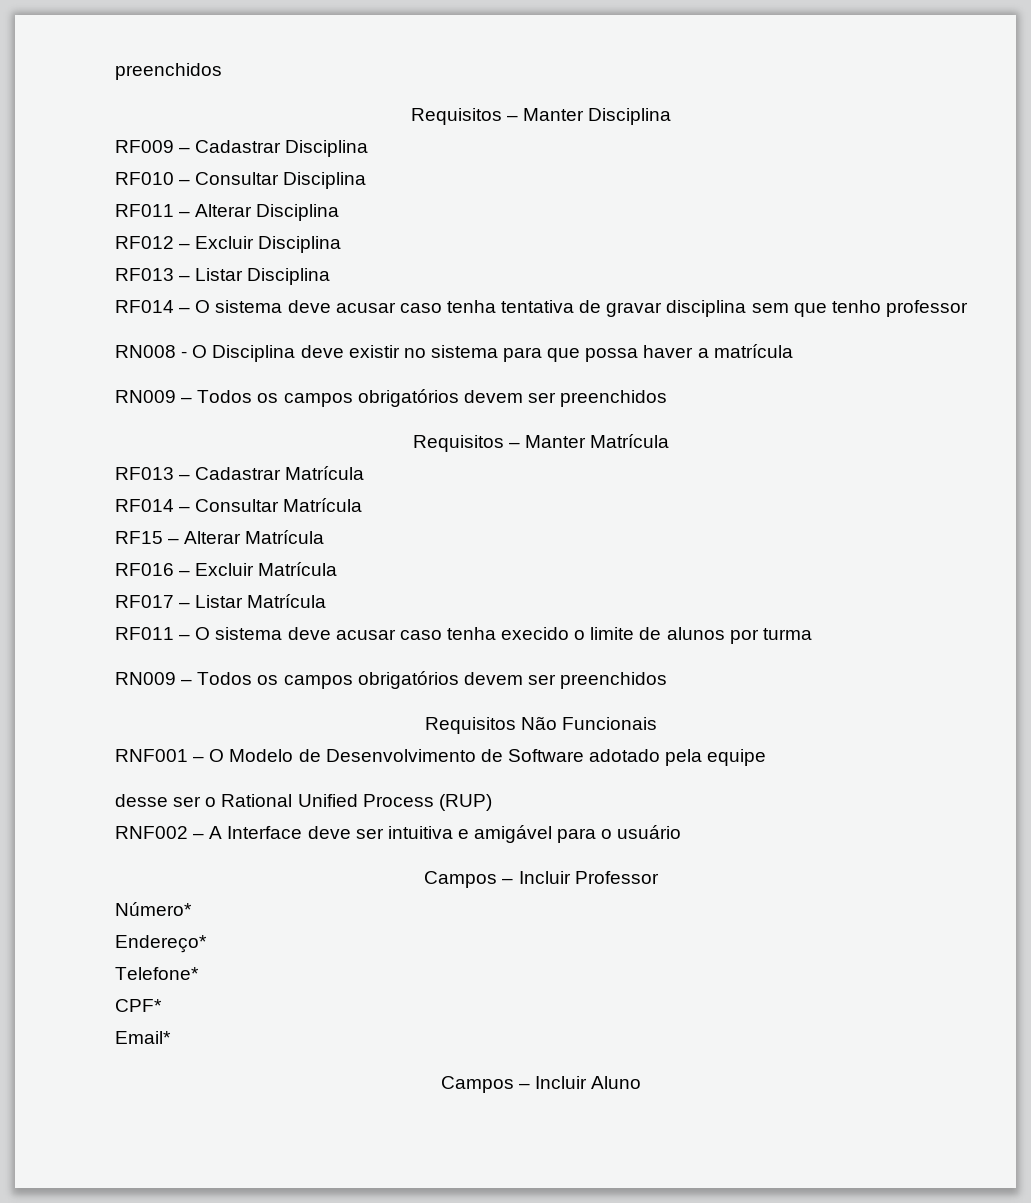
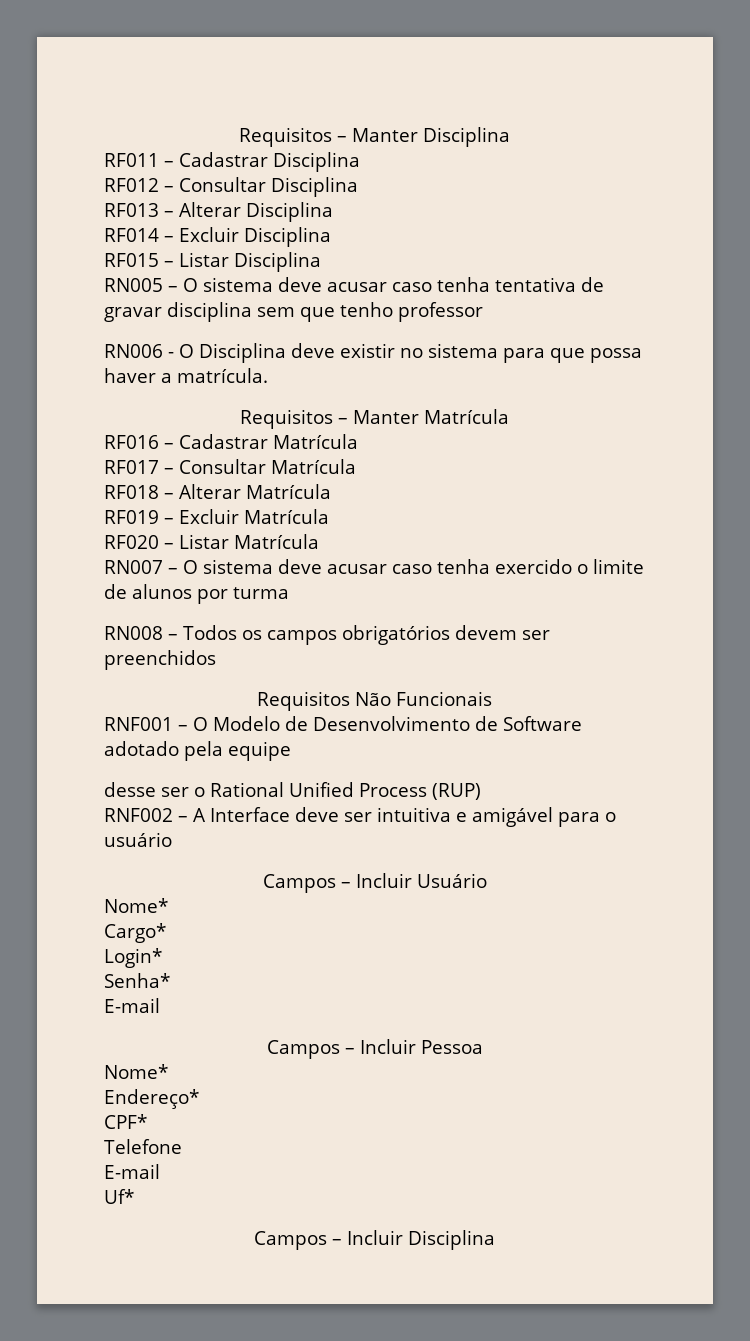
[115,63,222,80] preenchidos // -> (239, 137) none
[115,140,174,153] RF009 -> [104,153,159,167] RF011
[115,172,174,185] RF010 -> [104,178,159,192] RF012
[115,204,174,217] RF011 -> [104,203,159,217] RF013
[115,236,174,249] RF012 -> [104,228,159,242] RF014
[115,268,174,281] RF013 -> [104,253,159,267] RF015
[115,300,174,313] RF014 -> [104,278,163,292] RN005
[115,345,176,358] RN008 -> [104,344,163,358] RN006
[713,344,793,358] [115,389,668,407] matrícula // RN009 – Todos os campos obrigatórios devem ser preenchidos -> [177,368,268,383] matrícula.
[115,467,174,480] RF013 -> [104,435,159,449] RF016
[115,499,174,512] RF014 -> [104,460,159,474] RF017
[115,531,163,544] RF15 -> [104,485,159,499] RF018
[115,563,174,576] RF016 -> [104,510,159,524] RF019
[115,595,174,608] RF017 -> [104,535,159,549] RF020
[115,627,570,640] RF011 – O sistema deve acusar caso tenha execido -> [104,559,572,574] RN007 – O sistema deve acusar caso tenha exercido
[115,672,176,685] RN009 -> [104,626,163,640] RN008
[574,871,659,884] [115,902,192,916] [115,935,207,953] [115,967,199,980] [115,999,162,1012] [115,1031,171,1044] [440,1076,642,1093] Professor // Número* // Endereço* // Telefone* // CPF* // Email* // Campos – Incluir Aluno -> [416,873,487,888] [104,898,168,913] [104,923,166,943] [104,948,162,968] [104,973,170,988] [104,998,160,1013] [266,1039,483,1059] [104,1064,168,1079] [104,1089,199,1109] [104,1114,147,1129] [104,1139,182,1154] [104,1164,160,1179] [104,1189,134,1204] [254,1230,495,1250] Usuário // Nome* // Cargo* // Login* // Senha* // E-mail // Campos – Incluir Pessoa // Nome* // Endereço* // CPF* // Telefone // E-mail // Uf* // Campos – Incluir Disciplina

